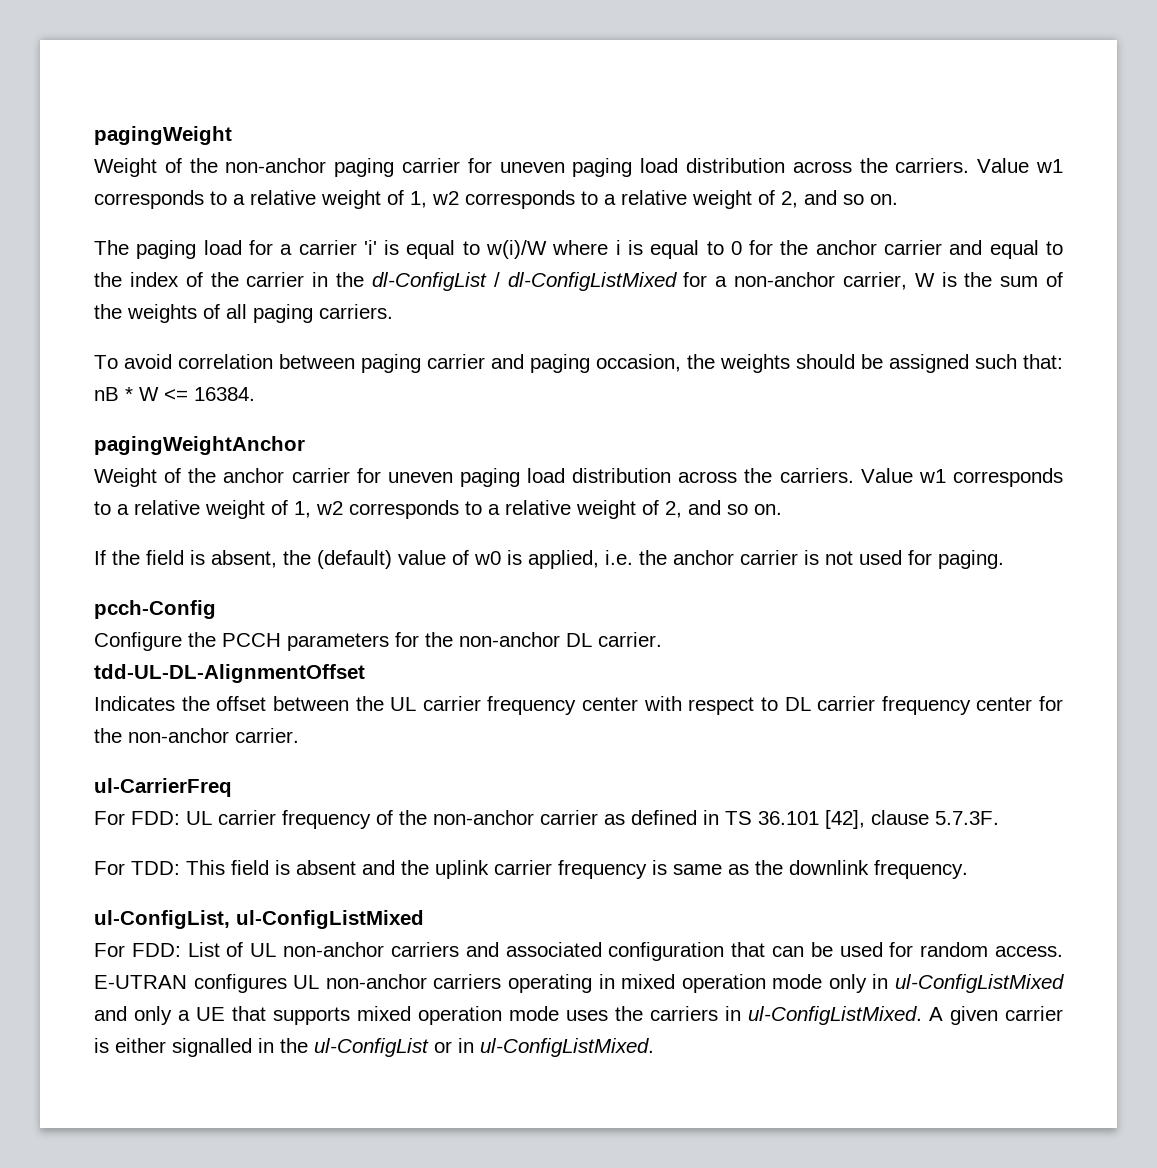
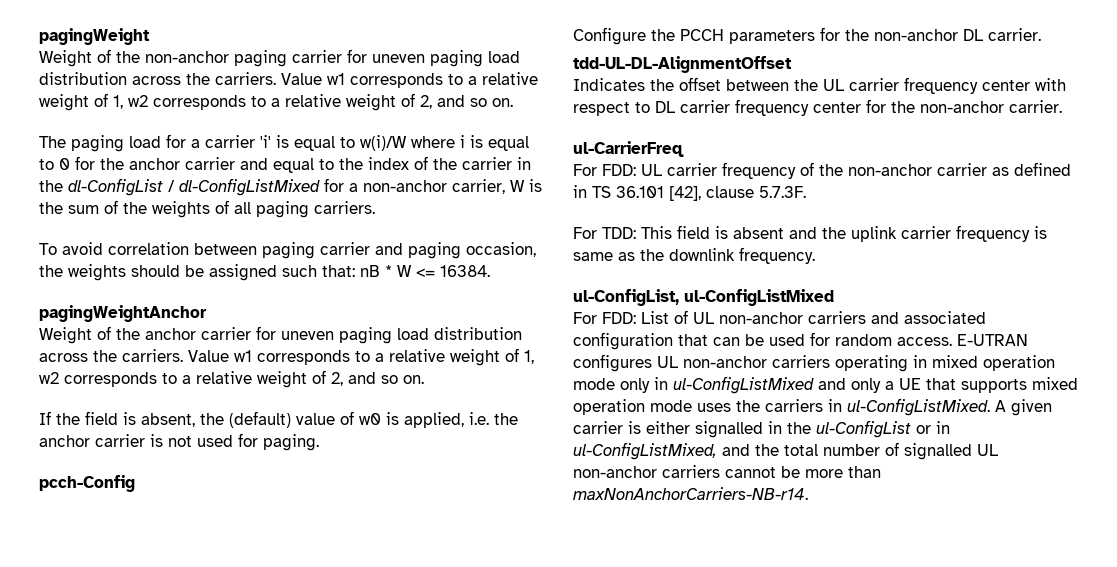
[480,1038,654,1057] ul-ConfigListMixed. -> [573,442,998,460] [573,465,881,478] [573,487,808,500] ul-ConfigListMixed, and the total number of signalled UL non-anchor carriers cannot be more than maxNonAnchorCarriers-NB-r14.

